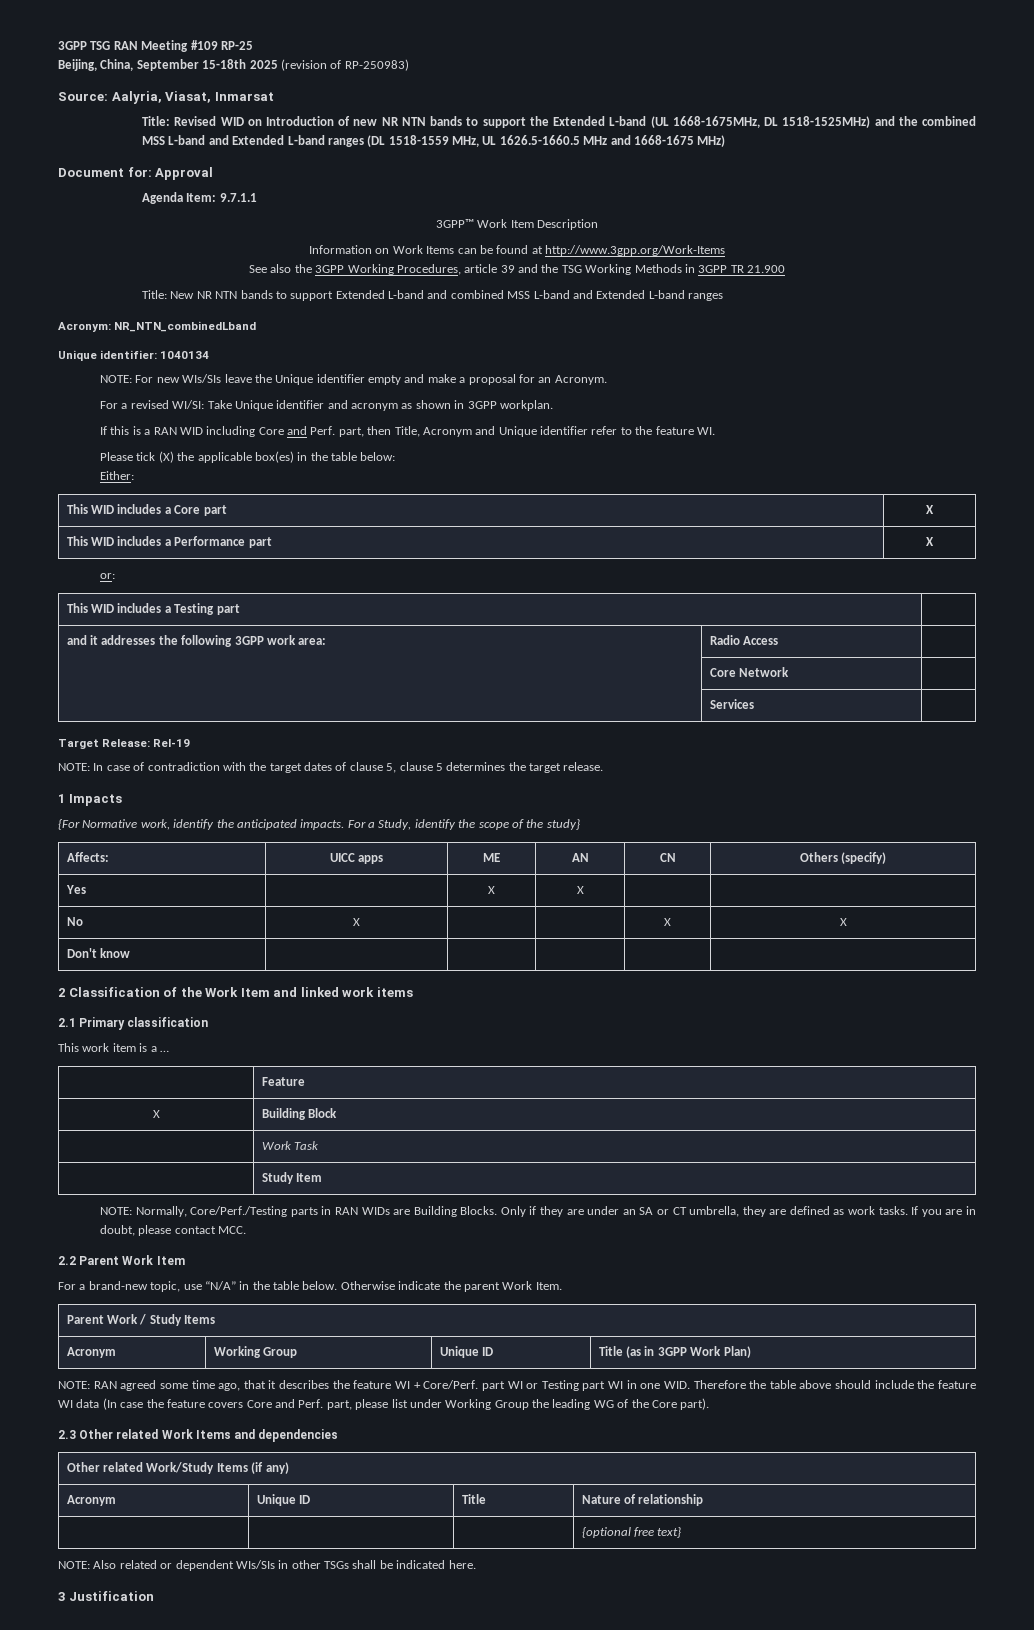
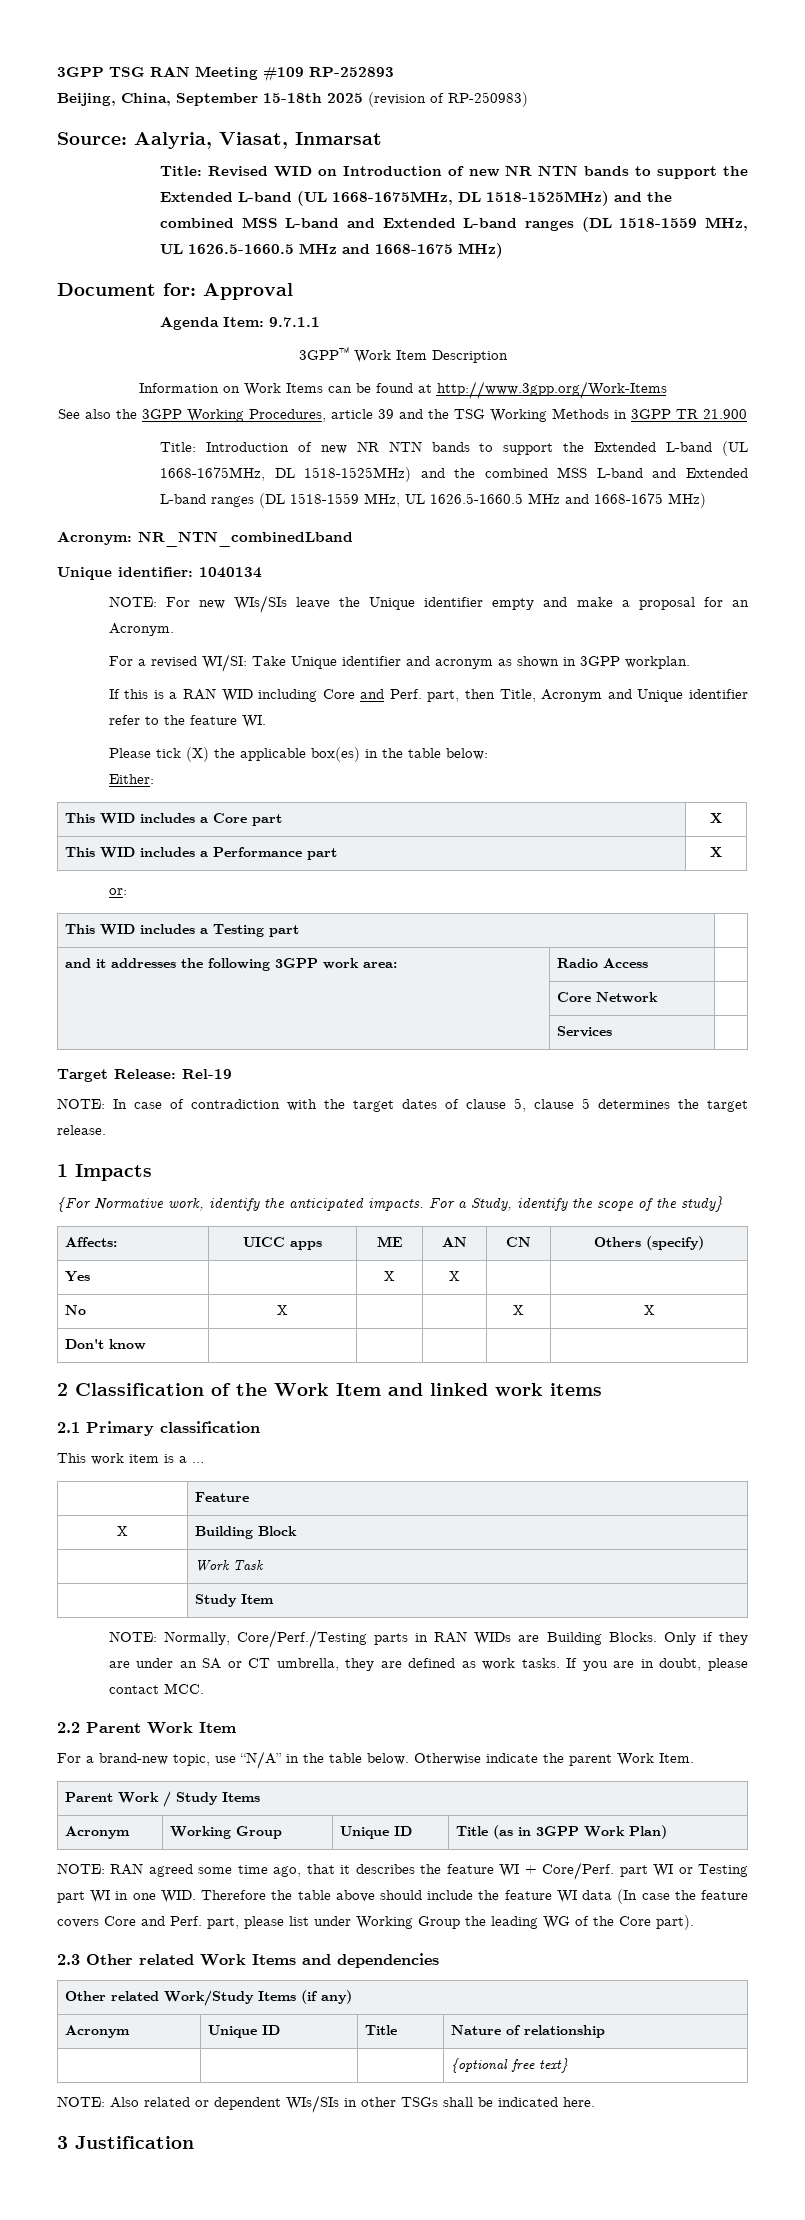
[220,41,253,50] RP-25 -> [309,67,394,77] RP-252893
[170,290,724,301] New NR NTN bands to support Extended L-band and combined MSS L-band and Extended L-band ranges -> [206,441,748,456] [160,467,749,482] [160,493,707,508] Introduction of new NR NTN bands to support the Extended L-band (UL 1668-1675MHz, DL 1518-1525MHz) and the combined MSS L-band and Extended L-band ranges (DL 1518-1559 MHz, UL 1626.5-1660.5 MHz and 1668-1675 MHz)

